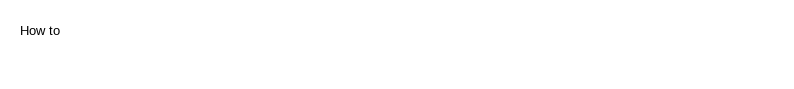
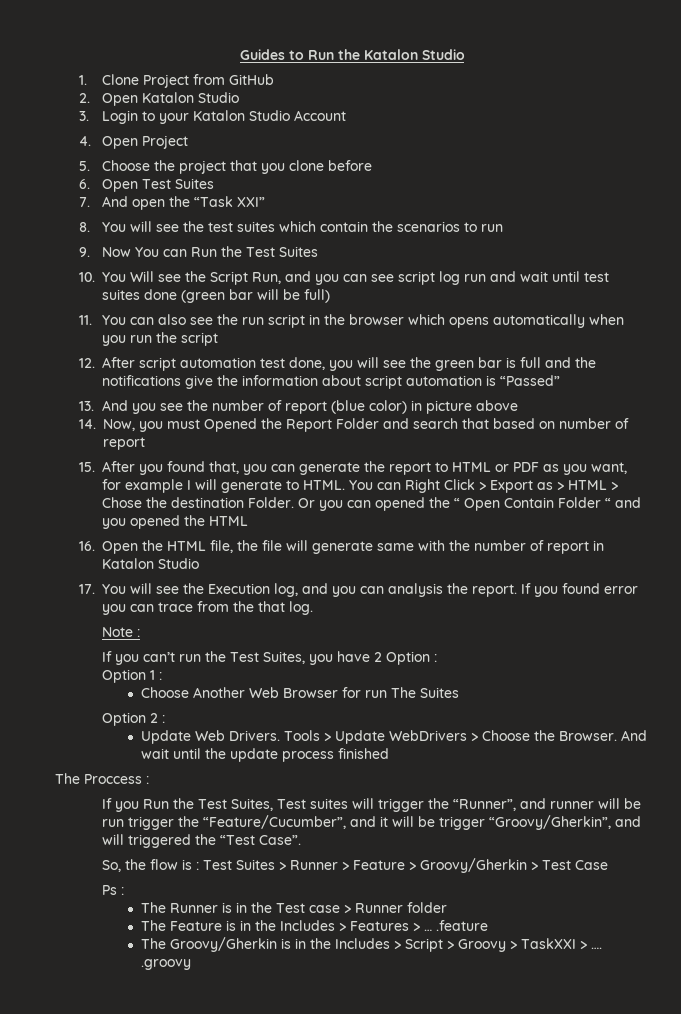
[20,26,60,35] How to -> [239,49,465,60] [78,74,275,88] [78,92,240,106] [78,110,347,124] [78,135,189,149] [78,160,373,174] [78,178,215,192] [78,196,266,210] [78,221,504,232] [78,246,319,257] [78,271,610,285] [102,289,331,303] [78,314,625,328] [102,332,219,346] [78,357,597,371] [102,375,561,389] [78,400,519,414] [78,418,629,432] [102,437,145,450] [78,461,628,475] [102,479,619,493] [102,497,642,511] [102,515,249,529] [78,540,605,554] [102,558,200,569] [78,583,639,597] [102,601,314,615] [102,627,141,637] [102,651,438,665] [102,669,163,683] [140,687,459,698] [102,712,166,726] [140,730,647,744] [140,748,389,762] [55,773,149,784] [102,798,642,812] [102,815,642,830] [102,834,302,848] [102,858,609,873] [102,885,125,895] [140,902,447,913] [140,920,488,931] [140,937,602,952] [140,959,191,970] Guides to Run the Katalon Studio // 1. Clone Project from GitHub // 2. Open Katalon Studio // 3. Login to your Katalon Studio Account // 4. Open Project // 5. Choose the project that you clone before // 6. Open Test Suites // 7. And open the “Task XXI” // 8. You will see the test suites which contain the scenarios to run // 9. Now You can Run the Test Suites // 10. You Will see the Script Run, and you can see script log run and wait until test suites done (green bar will be full) // 11. You can also see the run script in the browser which opens automatically when you run the script // 12. After script automation test done, you will see the green bar is full and the notifications give the information about script automation is “Passed” // 13. And you see the number of report (blue color) in picture above // 14. Now, you must Opened the Report Folder and search that based on number of report // 15. After you found that, you can generate the report to HTML or PDF as you want, for example I will generate to HTML. You can Right Click > Export as > HTML > Chose the destination Folder. Or you can opened the “ Open Contain Folder “ and you opened the HTML // 16. Open the HTML file, the file will generate same with the number of report in Katalon Studio // 17. You will see the Execution log, and you can analysis the report. If you found error you can trace from the that log. // Note : // If you can’t run the Test Suites, you have 2 Option : // Option 1 : // Choose Another Web Browser for run The Suites // Option 2 : // Update Web Drivers. Tools > Update WebDrivers > Choose the Browser. And wait until the update process finished // The Proccess : // If you Run the Test Suites, Test suites will trigger the “Runner”, and runner will be run trigger the “Feature/Cucumber”, and it will be trigger “Groovy/Gherkin”, and will triggered the “Test Case”. // So, the flow is : Test Suites > Runner > Feature > Groovy/Gherkin > Test Case // Ps : // The Runner is in the Test case > Runner folder // The Feature is in the Includes > Features > … .feature // The Groovy/Gherkin is in the Includes > Script > Groovy > TaskXXI > …. .groovy

